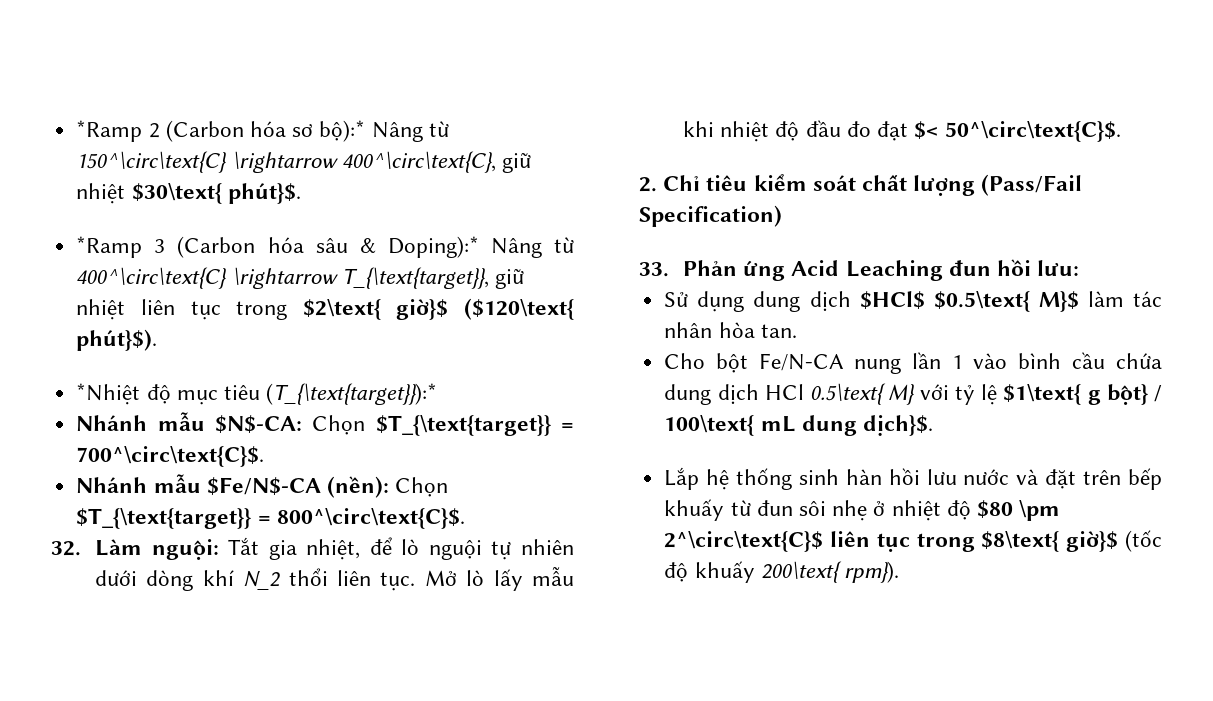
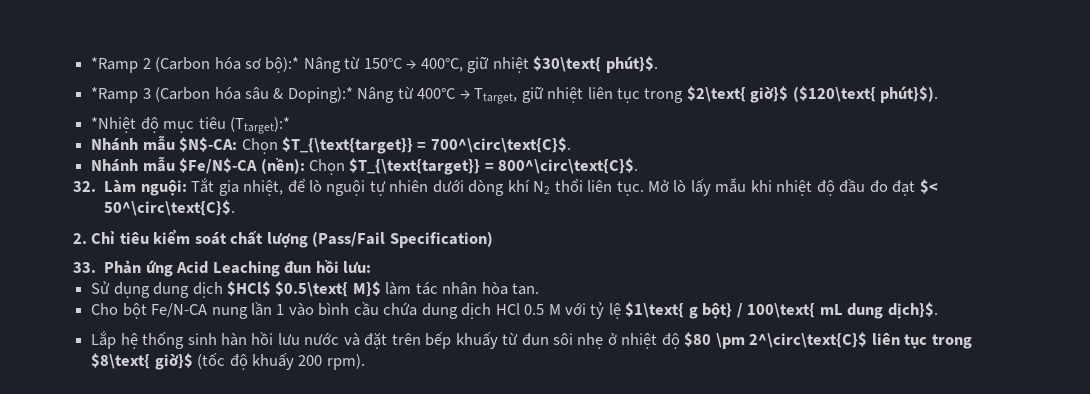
[76,151,496,173] 150^\circ\text{C} \rightarrow 400^\circ\text{C}, -> [363,58,463,72] 150°C → 400°C,
[76,267,489,289] 400^\circ\text{C} \rightarrow T_{\text{target}}, -> [417,88,518,104] 400°C → Ttarget,
[266,383,438,405] (T_{\text{target}}):* -> [229,117,290,134] (Ttarget):*
[243,571,281,590] N_2 -> [533,181,551,194] N2
[810,383,916,405] 0.5\text{ M} -> [524,304,561,315] 0.5 M
[760,561,899,583] 200\text{ rpm}). -> [298,354,365,370] 200 rpm).

